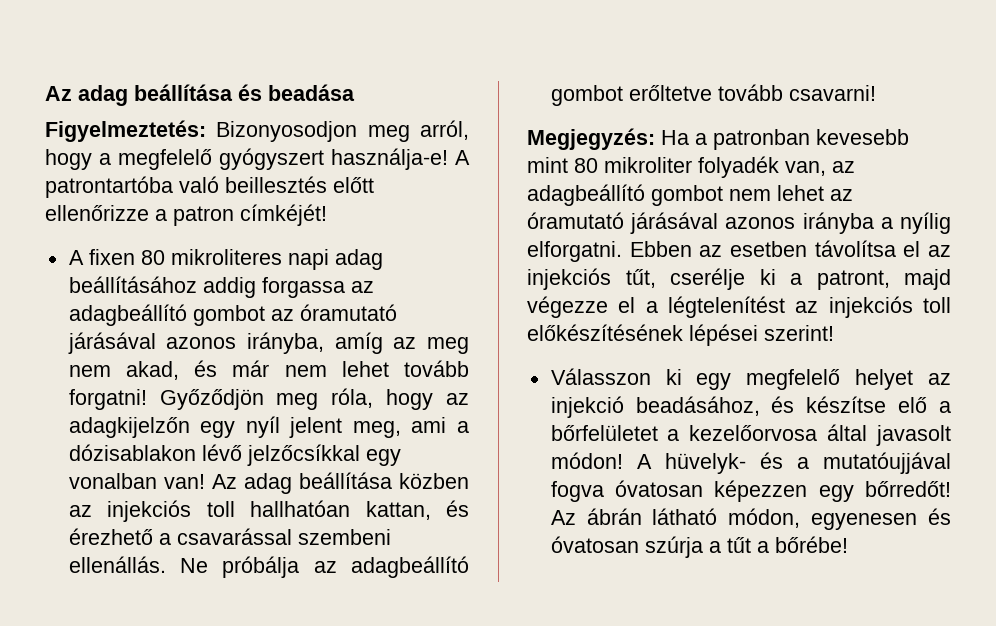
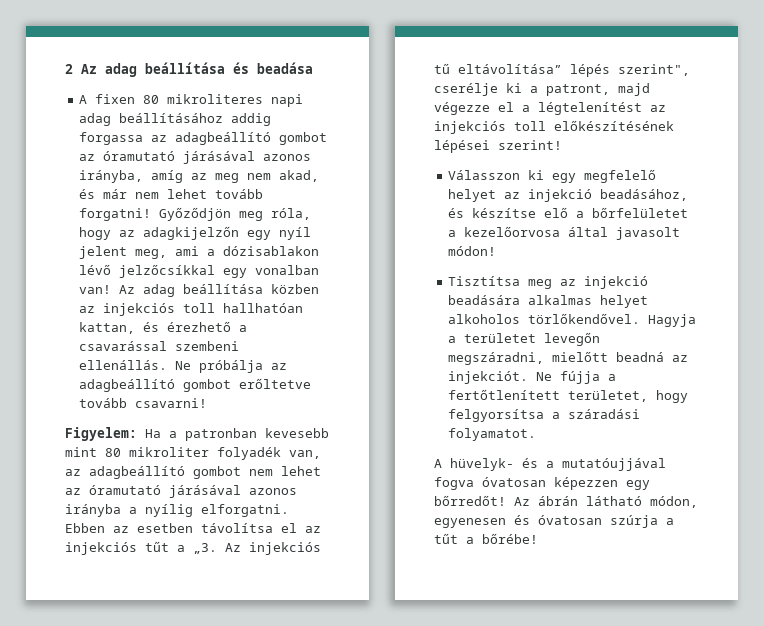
(45, 93) none -> [65,64,73,74] 2
[45,120,469,142] [45,148,470,170] [45,176,374,198] [45,204,327,226] // Figyelmeztetés: Bizonyosodjon meg arról, hogy a megfelelő gyógyszert használja-e! A patrontartóba való beillesztés előtt ellenőrizze a patron címkéjét! -> (313, 68) none
[527,128,655,150] Megjegyzés: -> [65,427,137,441] Figyelem:
[625,269,656,288] tűt, -> [145,541,321,555] [434,63,690,77] tűt a „3. Az injekciós tű eltávolítása” lépés szerint",
(623, 460) none -> [448,276,649,289] [448,295,649,308] [448,313,697,327] [448,332,601,346] [448,351,689,365] [448,371,617,384] [448,389,689,403] [448,409,641,422] [448,428,537,441] // Tisztítsa meg az injekció beadására alkalmas helyet alkoholos törlőkendővel. Hagyja a területet levegőn megszáradni, mielőtt beadná az injekciót. Ne fújja a fertőtlenített területet, hogy felgyorsítsa a száradási folyamatot. //

